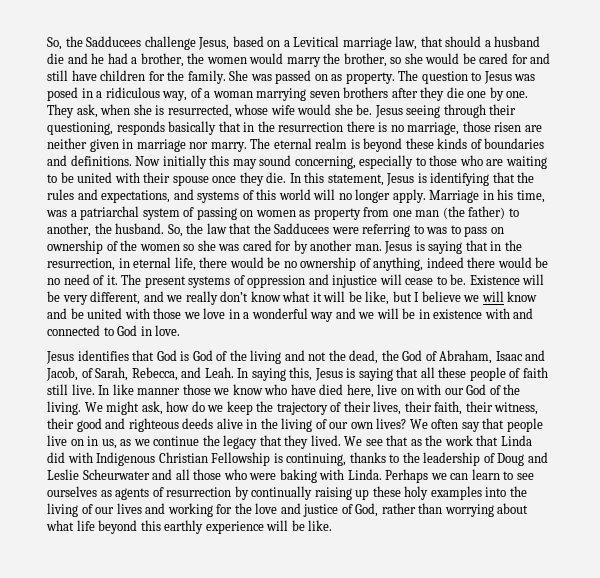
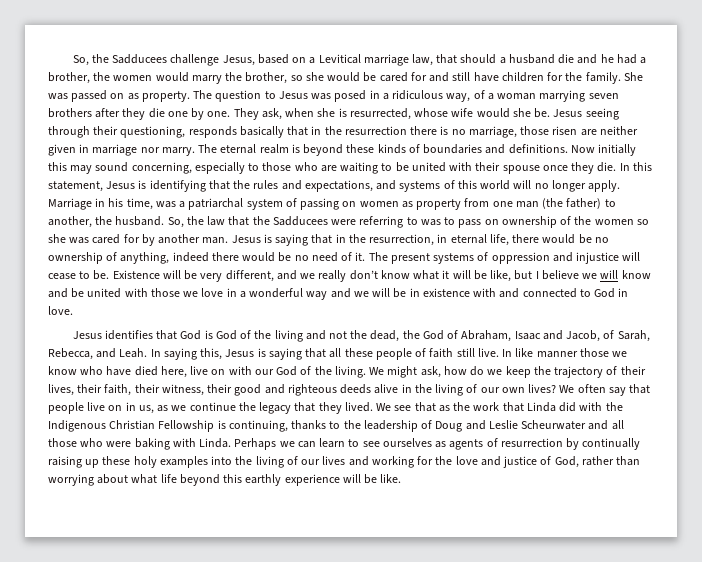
(93, 457) none -> [605,402,623,411] the

